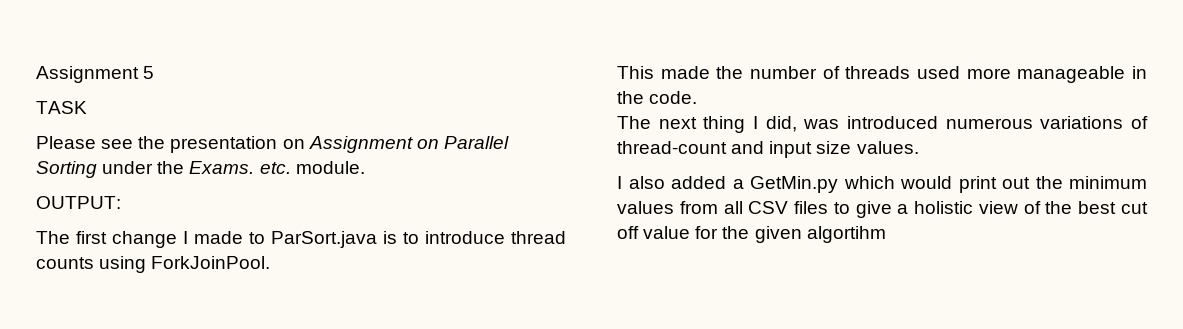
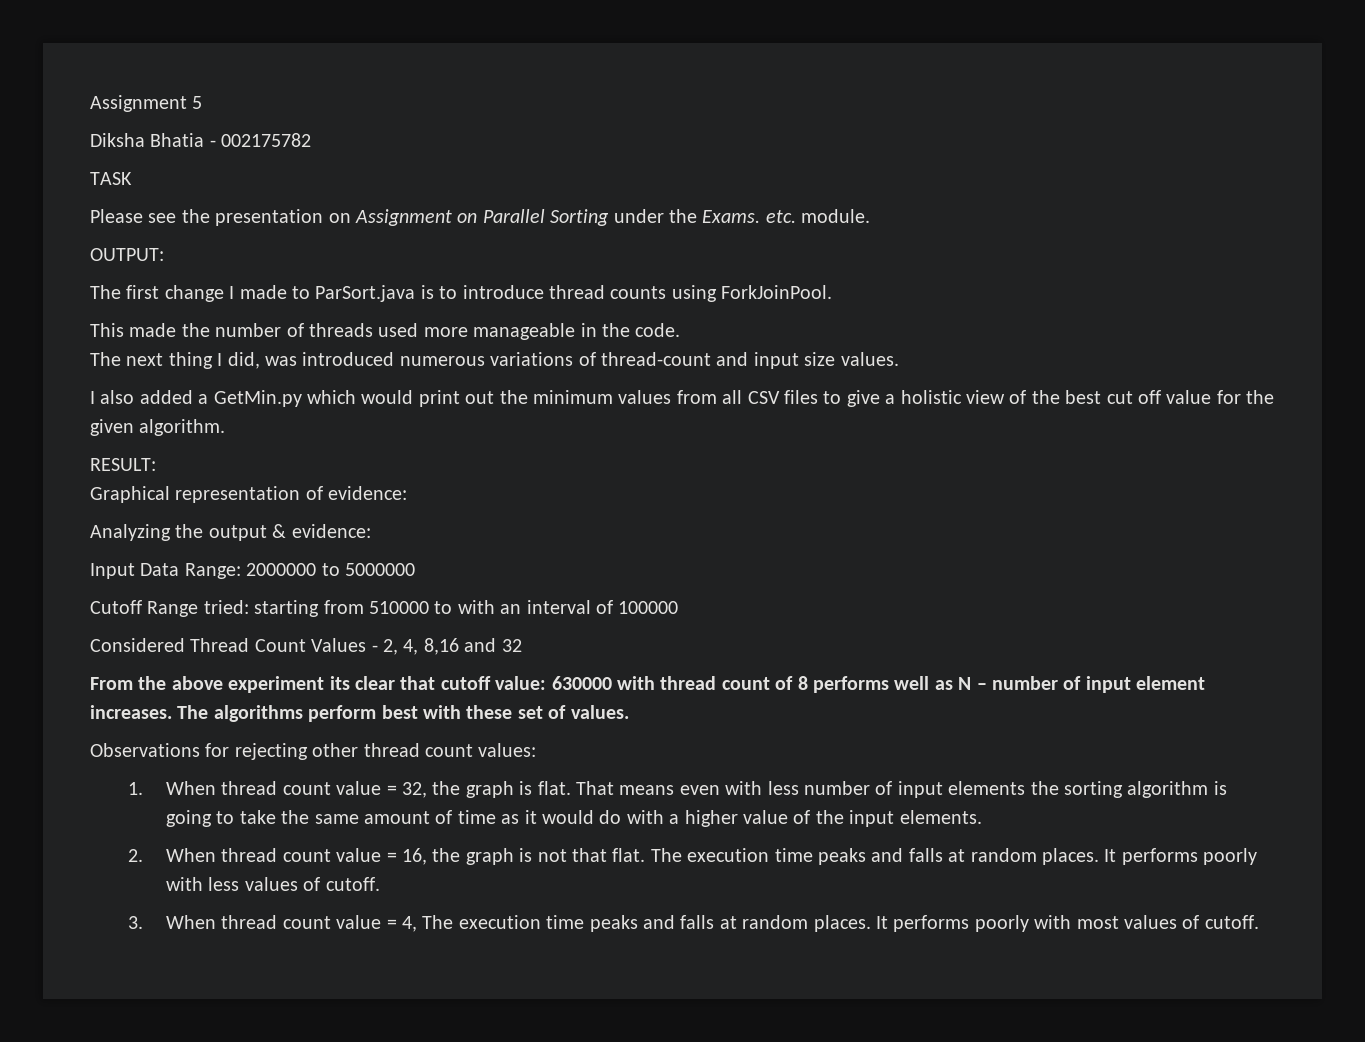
(155, 72) none -> [90,133,312,147] // Diksha Bhatia - 002175782
[806,226,886,243] algortihm -> [139,419,226,436] [90,458,156,471] [90,486,408,503] [90,524,371,541] [90,563,415,579] [90,600,679,617] [90,638,522,655] [90,676,1206,693] [90,705,629,722] [90,743,537,760] [127,781,1227,798] [165,810,982,827] [127,848,1258,865] [165,877,380,891] [127,915,1259,932] algorithm. // RESULT: // Graphical representation of evidence: // Analyzing the output & evidence: // Input Data Range: 2000000 to 5000000 // Cutoff Range tried: starting from 510000 to with an interval of 100000 // Considered Thread Count Values - 2, 4, 8,16 and 32 // From the above experiment its clear that cutoff value: 630000 with thread count of 8 performs well as N – number of input element increases. The algorithms perform best with these set of values. // Observations for rejecting other thread count values: // 1. When thread count value = 32, the graph is flat. That means even with less number of input elements the sorting algorithm is going to take the same amount of time as it would do with a higher value of the input elements. // 2. When thread count value = 16, the graph is not that flat. The execution time peaks and falls at random places. It performs poorly with less values of cutoff. // 3. When thread count value = 4, The execution time peaks and falls at random places. It performs poorly with most values of cutoff.

